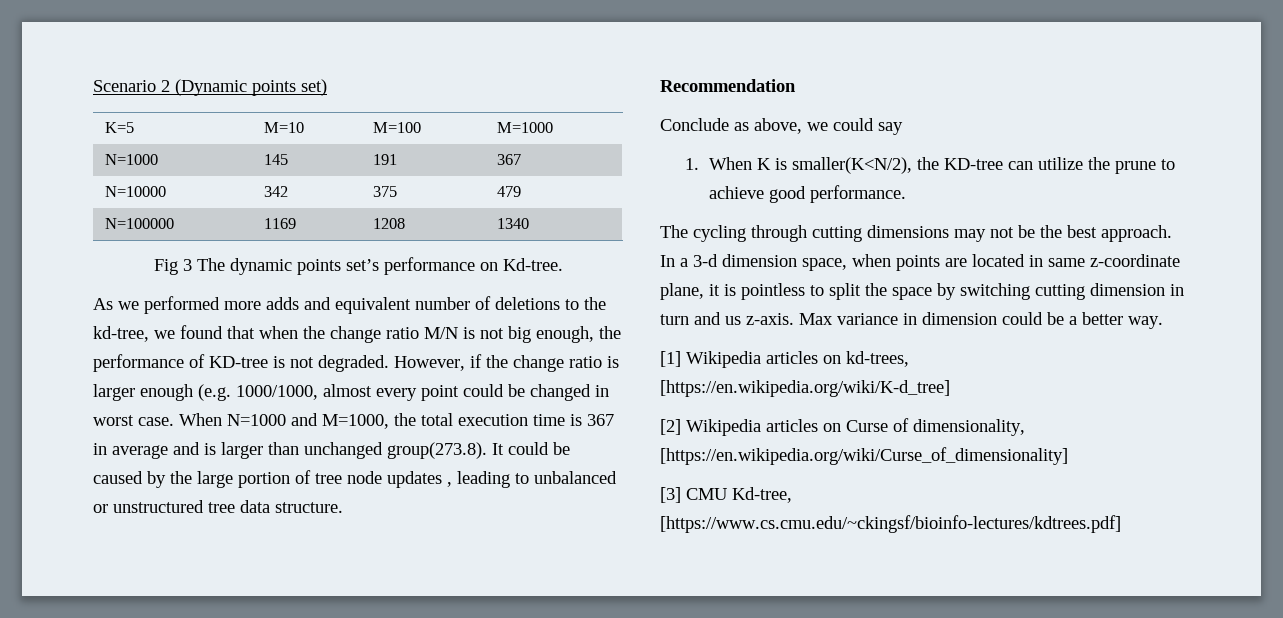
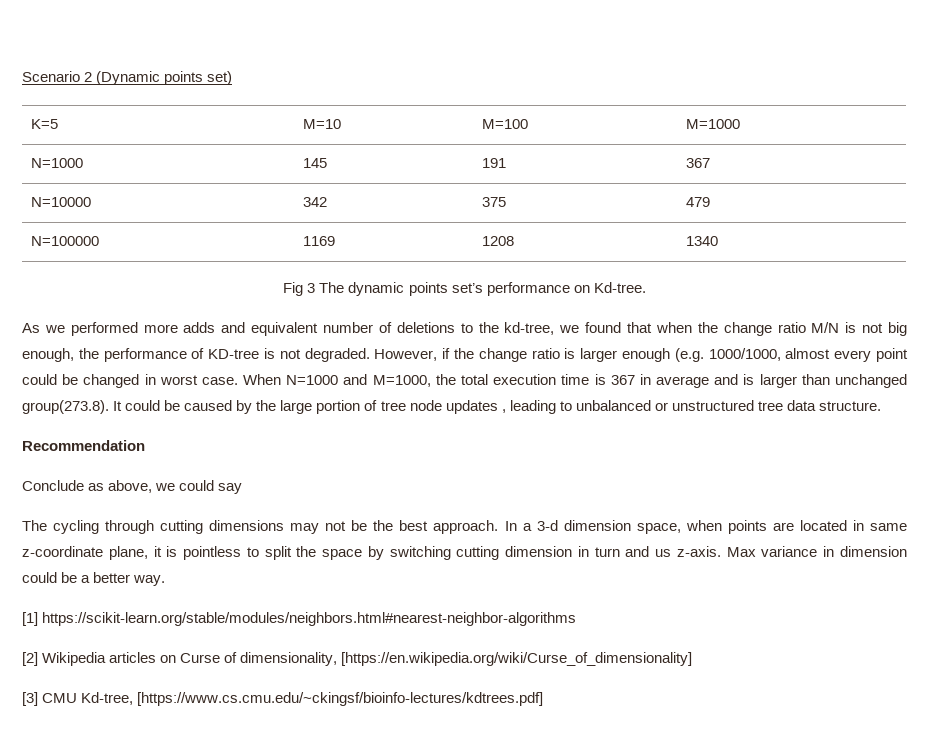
[684,157,1176,174] [709,185,907,203] // 1. When K is smaller(K<N/2), the KD-tree can utilize the prune to achieve good performance. -> (243, 488) none
[686,351,909,368] [660,380,950,397] Wikipedia articles on kd-trees, [https://en.wikipedia.org/wiki/K-d_tree] -> [42,612,577,626] https://scikit-learn.org/stable/modules/neighbors.html#nearest-neighbor-algorithms

